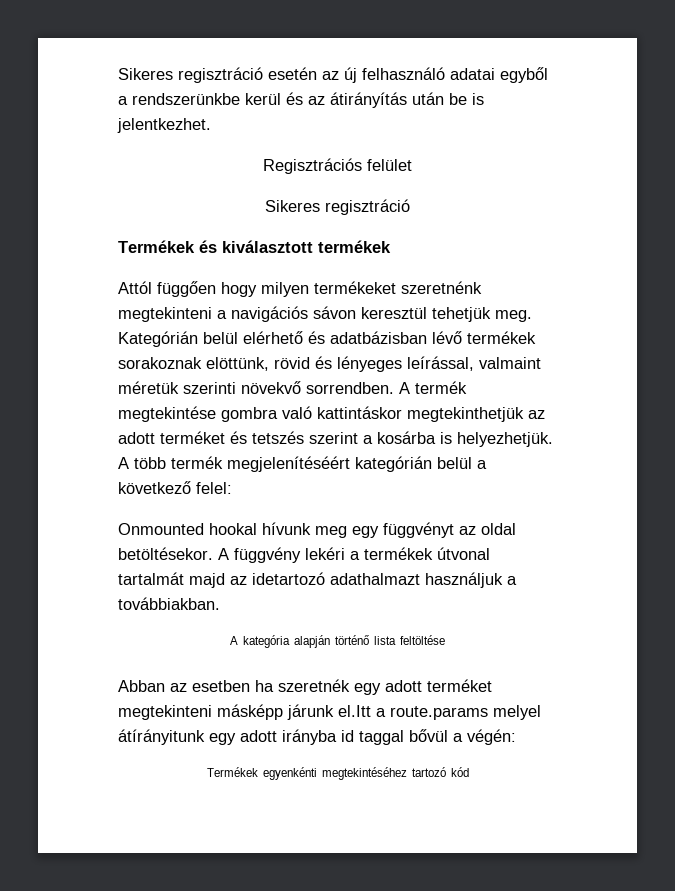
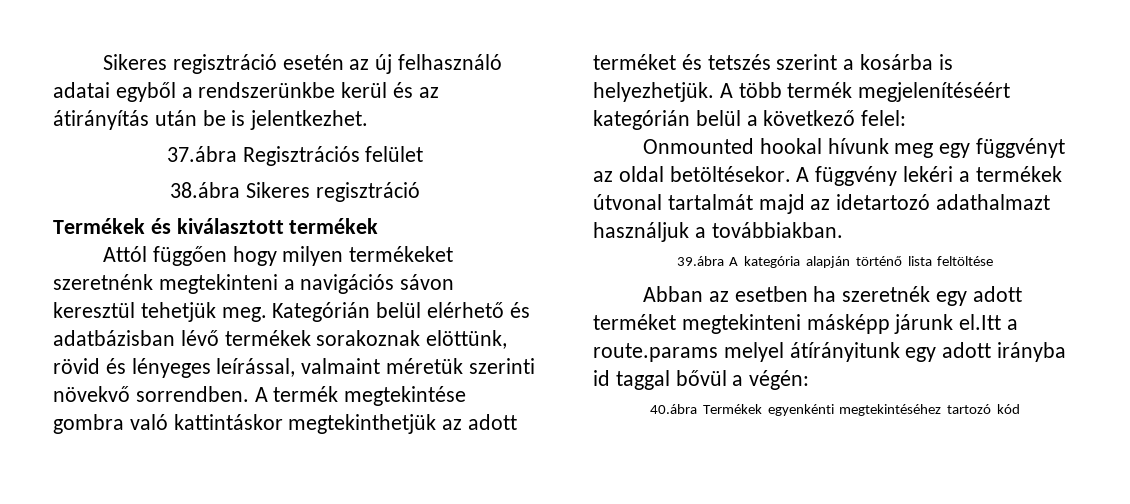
(211, 125) none -> [166,146,237,162] 37.ábra
(412, 165) none -> [170,182,241,198] 38.ábra
(220, 603) none -> [676,256,724,266] 39.ábra
(516, 737) none -> [649,404,697,414] 40.ábra

